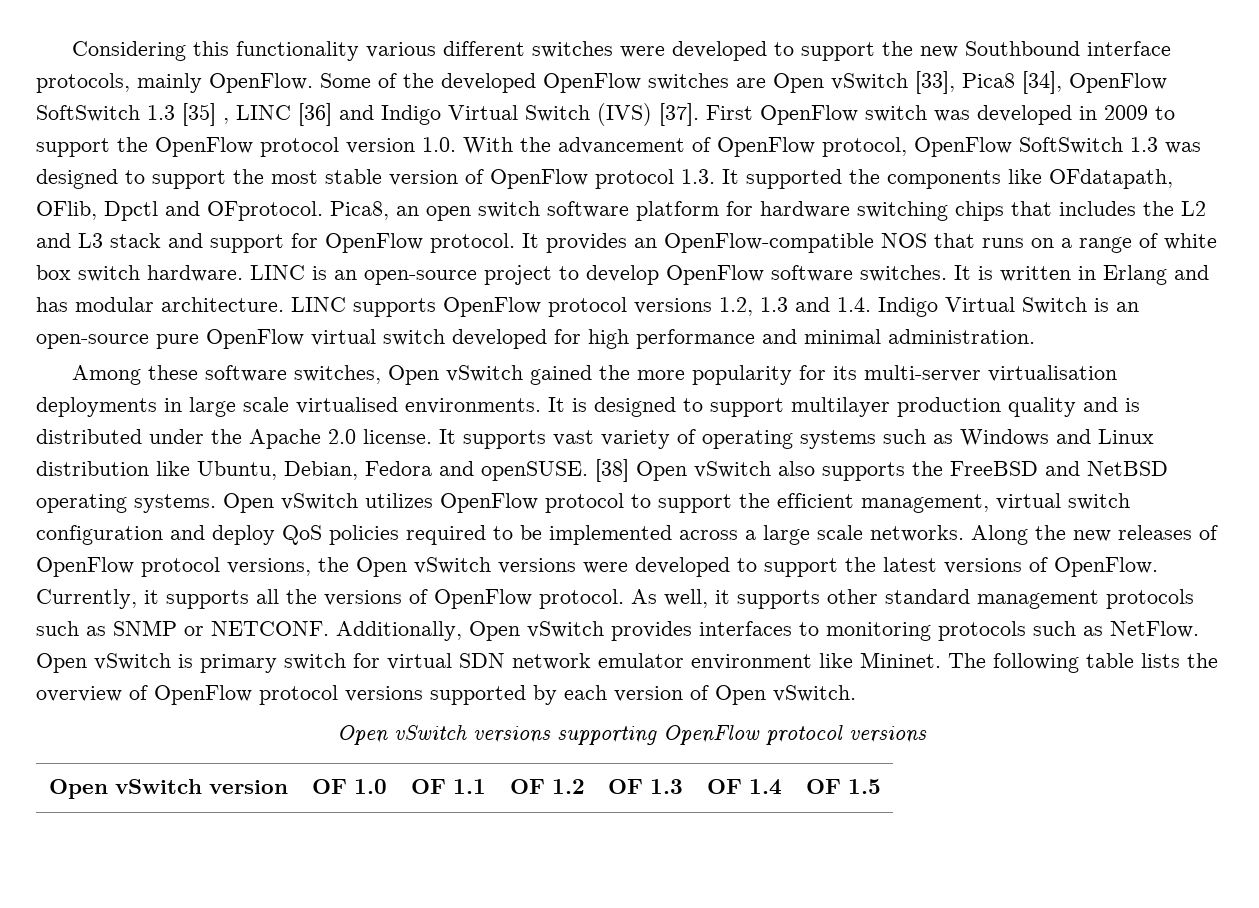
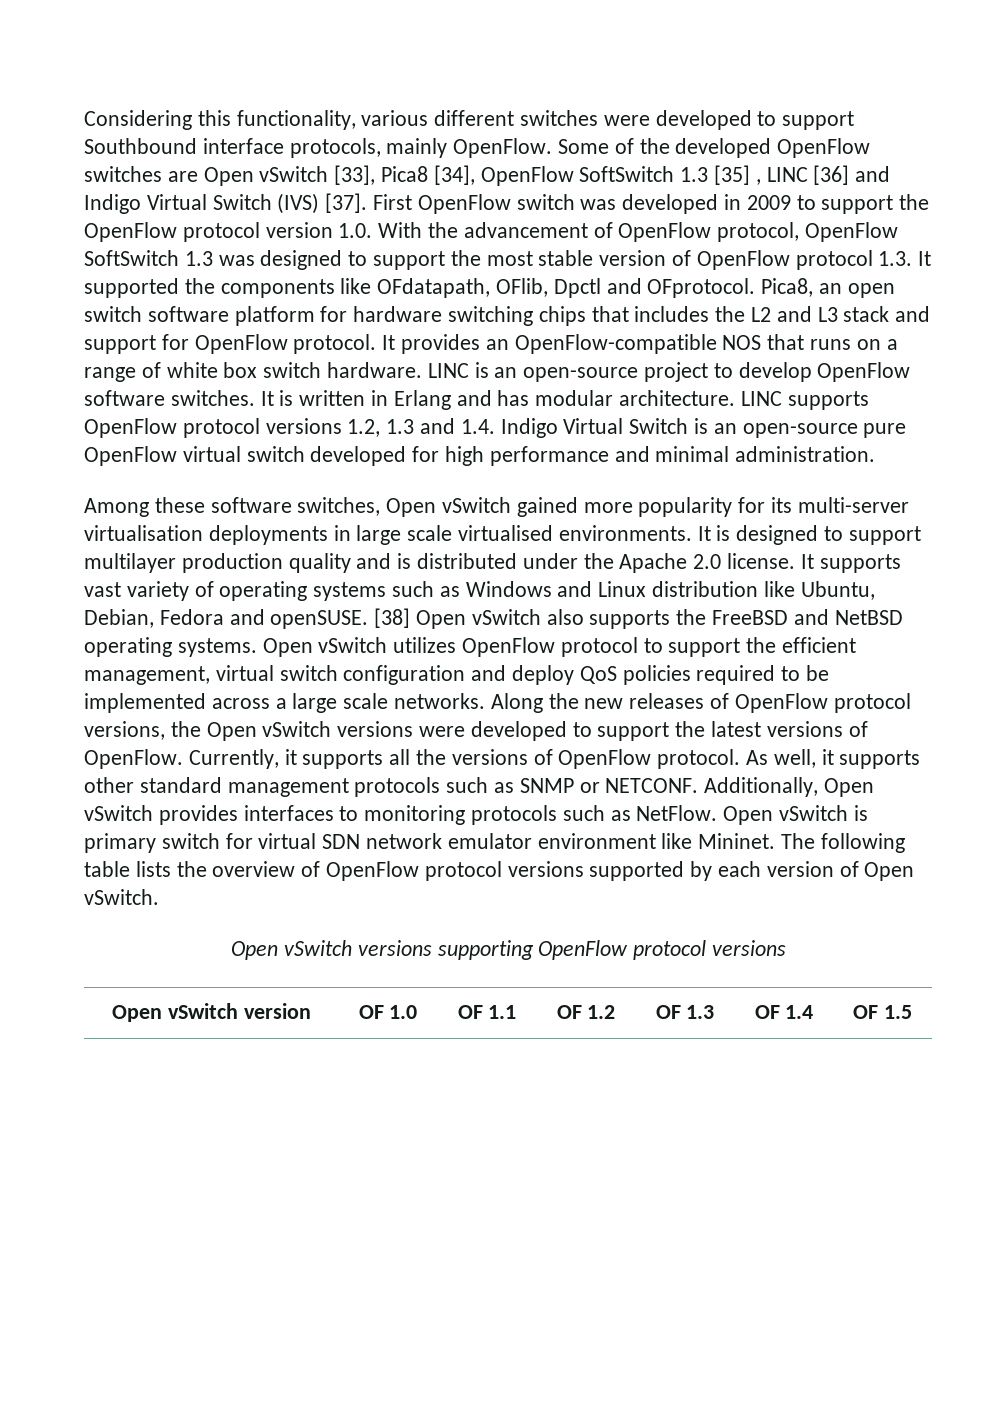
[235,41,359,61] functionality -> [236,110,356,130] functionality,
[881,41,958,58] the new -> (855, 120) none
[598,365,630,380] the -> (578, 507) none

